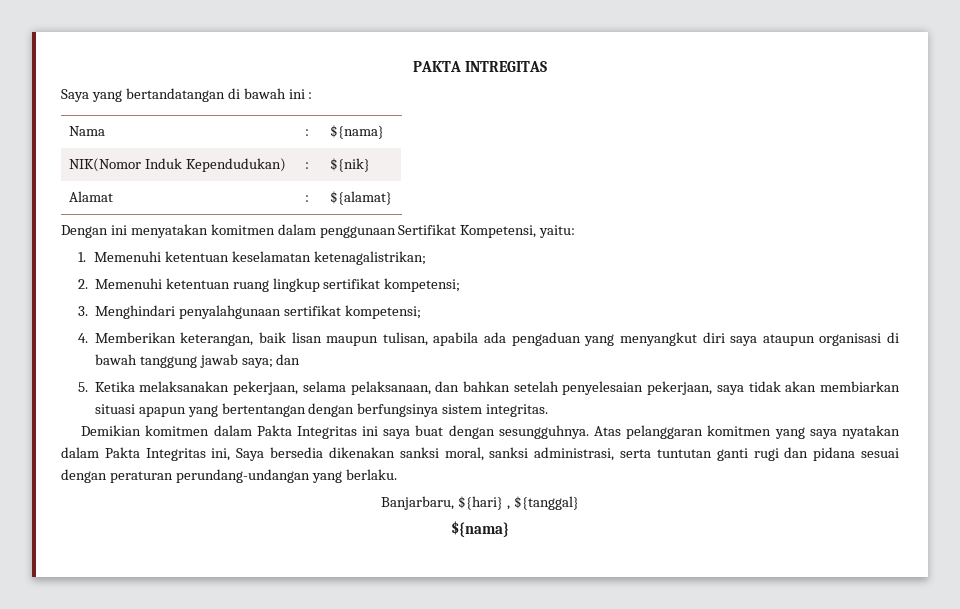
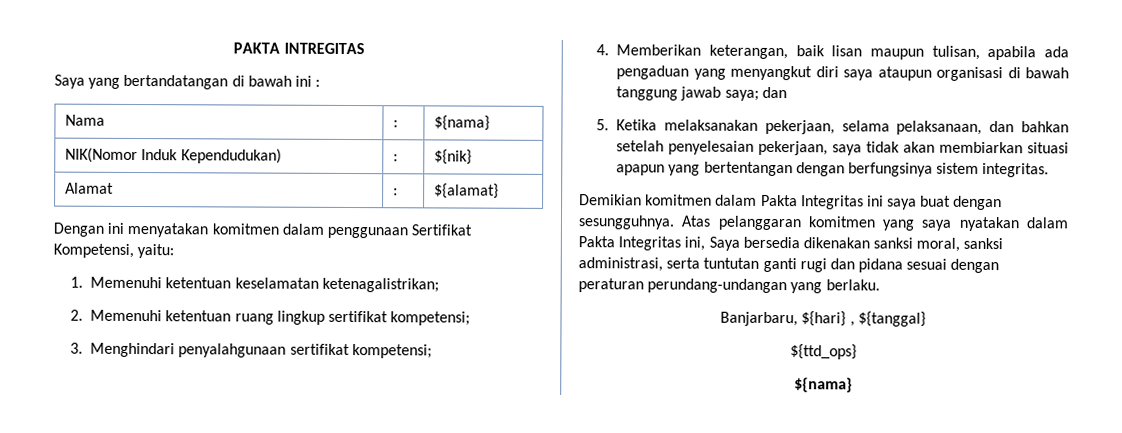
(579, 503) none -> [789,344,857,360] // ${ttd_ops}

